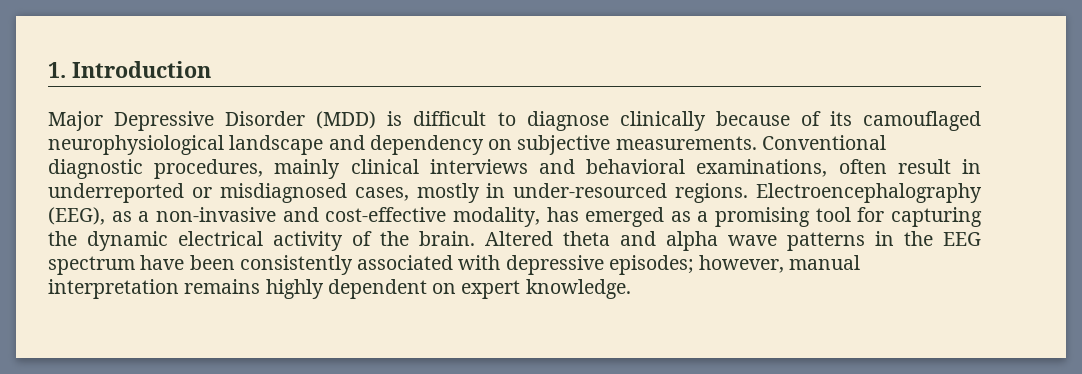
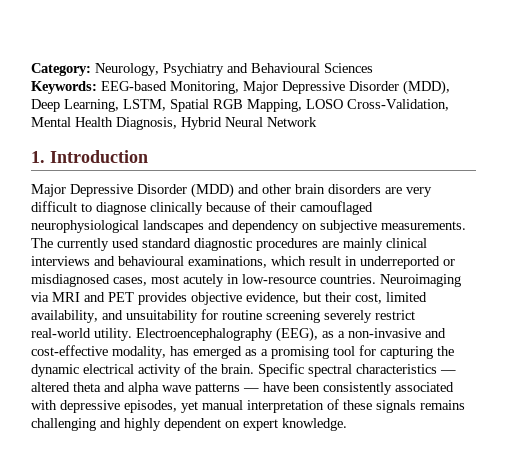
(48, 70) none -> [31,63,373,76] [31,80,450,95] [31,99,449,112] [31,117,317,130] Category: Neurology, Psychiatry and Behavioural Sciences // Keywords: EEG-based Monitoring, Major Depressive Disorder (MDD), Deep Learning, LSTM, Spatial RGB Mapping, LOSO Cross-Validation, Mental Health Diagnosis, Hybrid Neural Network //
[387,111,403,126] is -> [238,184,432,197] and other brain disorders are very
[829,111,852,126] its -> [270,202,296,212] their
[229,135,324,155] landscape -> [143,220,204,233] landscapes
[761,135,886,150] [48,159,264,179] Conventional diagnostic procedures, -> [31,238,339,251] The currently used standard diagnostic procedures are
[586,159,887,177] behavioral examinations, often -> [118,256,306,268] behavioural examinations, which
[416,183,749,203] mostly in under-resourced regions. -> [151,274,461,287] [31,292,427,305] [31,309,415,323] [31,328,132,341] most acutely in low-resource countries. Neuroimaging via MRI and PET provides objective evidence, but their cost, limited availability, and unsuitability for routine screening severely restrict real-world utility.
[485,231,553,246] Altered -> [258,363,456,377] [31,382,70,392] Specific spectral characteristics — altered
[875,231,981,246] [48,256,135,275] in the EEG spectrum -> [243,388,259,392] —
[608,255,861,275] [48,279,261,299] episodes; however, manual interpretation remains -> [124,399,465,413] [31,418,121,431] episodes, yet manual interpretation of these signals remains challenging and

